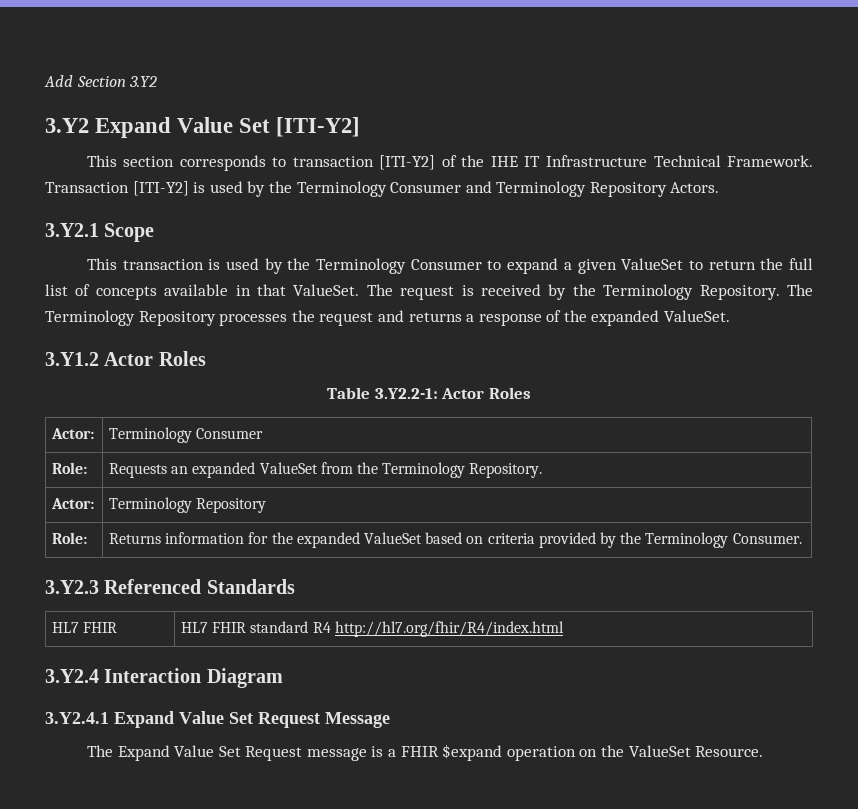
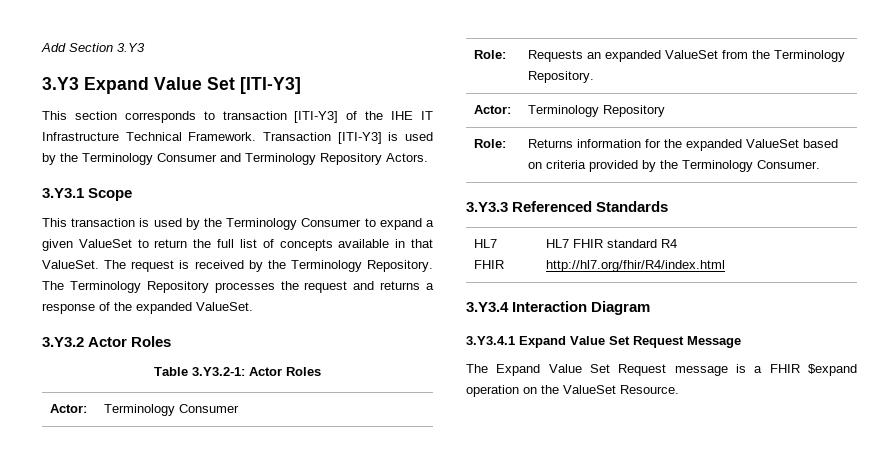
[129,76,158,87] [45,117,361,138] 3.Y2 // 3.Y2 Expand Value Set [ITI-Y2] -> [117,43,145,52] [42,77,301,94] 3.Y3 // 3.Y3 Expand Value Set [ITI-Y3]
[379,155,436,170] [ITI-Y2] -> [294,111,339,123] [ITI-Y3]
[132,181,189,196] [ITI-Y2] -> [337,132,382,144] [ITI-Y3]
[45,223,99,237] 3.Y2.1 -> [42,188,84,198] 3.Y3.1
[45,352,99,366] 3.Y1.2 -> [42,337,84,347] 3.Y3.2
[374,388,438,399] 3.Y2.2-1: -> [192,367,245,376] 3.Y3.2-1:
[45,580,99,594] 3.Y2.3 -> [466,202,508,212] 3.Y3.3
[45,669,99,683] 3.Y2.4 -> [466,302,509,312] 3.Y3.4
[45,712,109,724] 3.Y2.4.1 -> [466,336,515,345] 3.Y3.4.1

